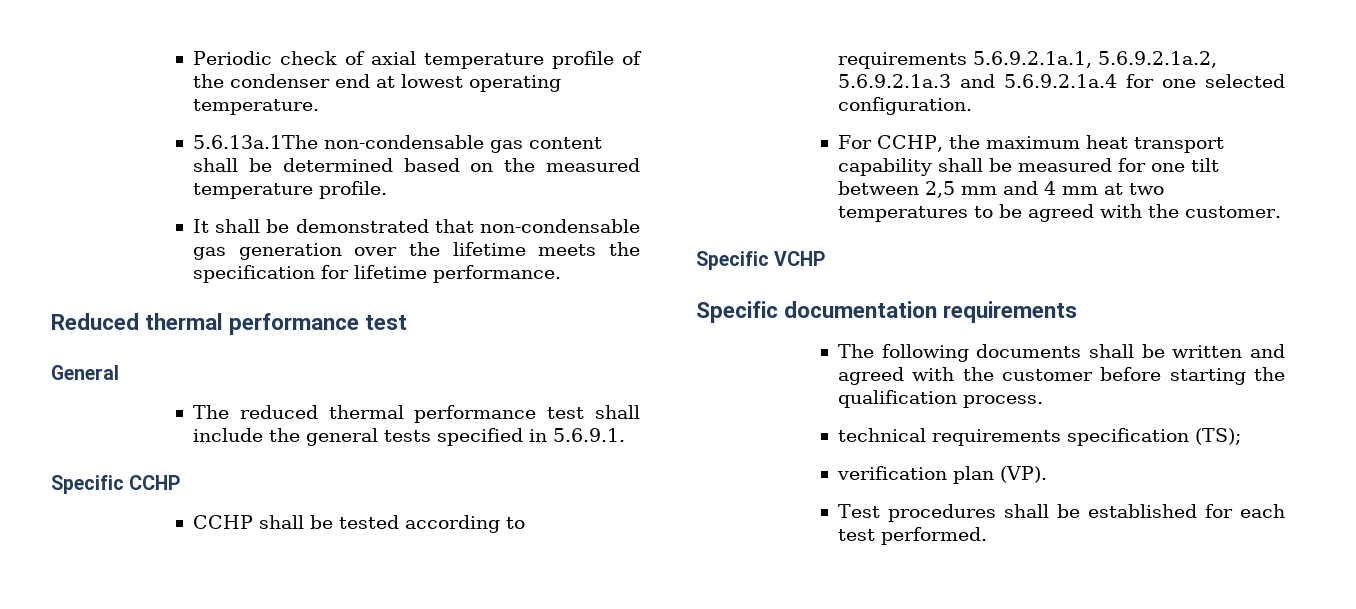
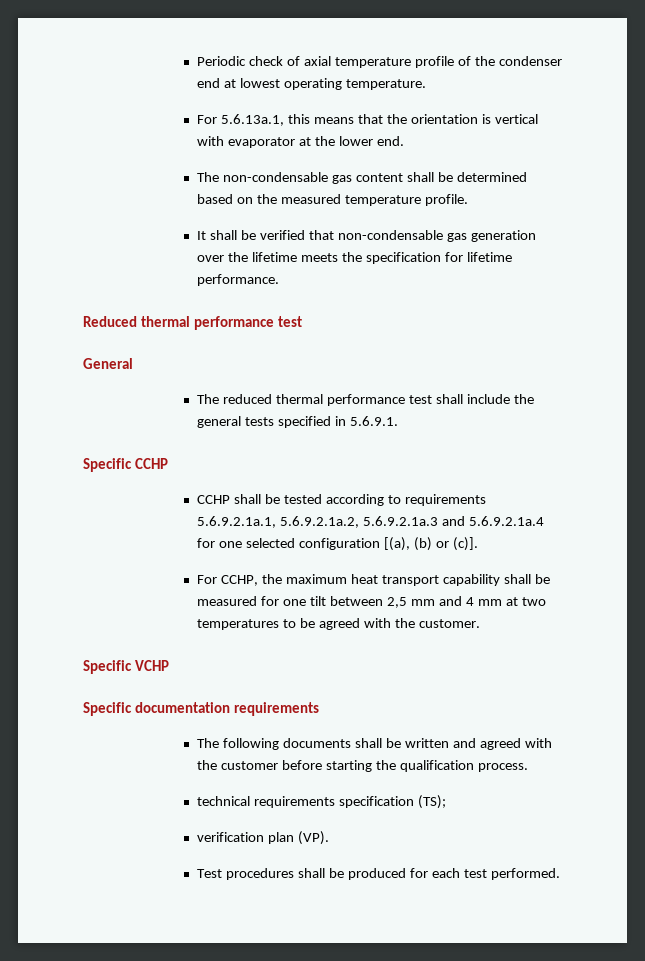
[192,135,318,149] 5.6.13a.1The -> [197,114,538,126] [197,136,405,148] [197,172,220,182] For 5.6.13a.1, this means that the orientation is vertical with evaporator at the lower end. // The
[295,219,429,233] demonstrated -> [260,230,306,240] verified
[837,97,972,115] configuration. -> [299,537,478,551] configuration [(a), (b) or (c)].
[1087,504,1197,518] established -> [348,868,407,880] produced

